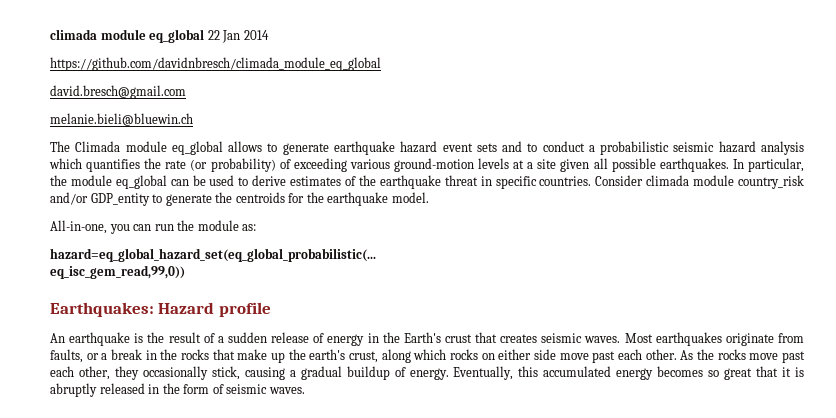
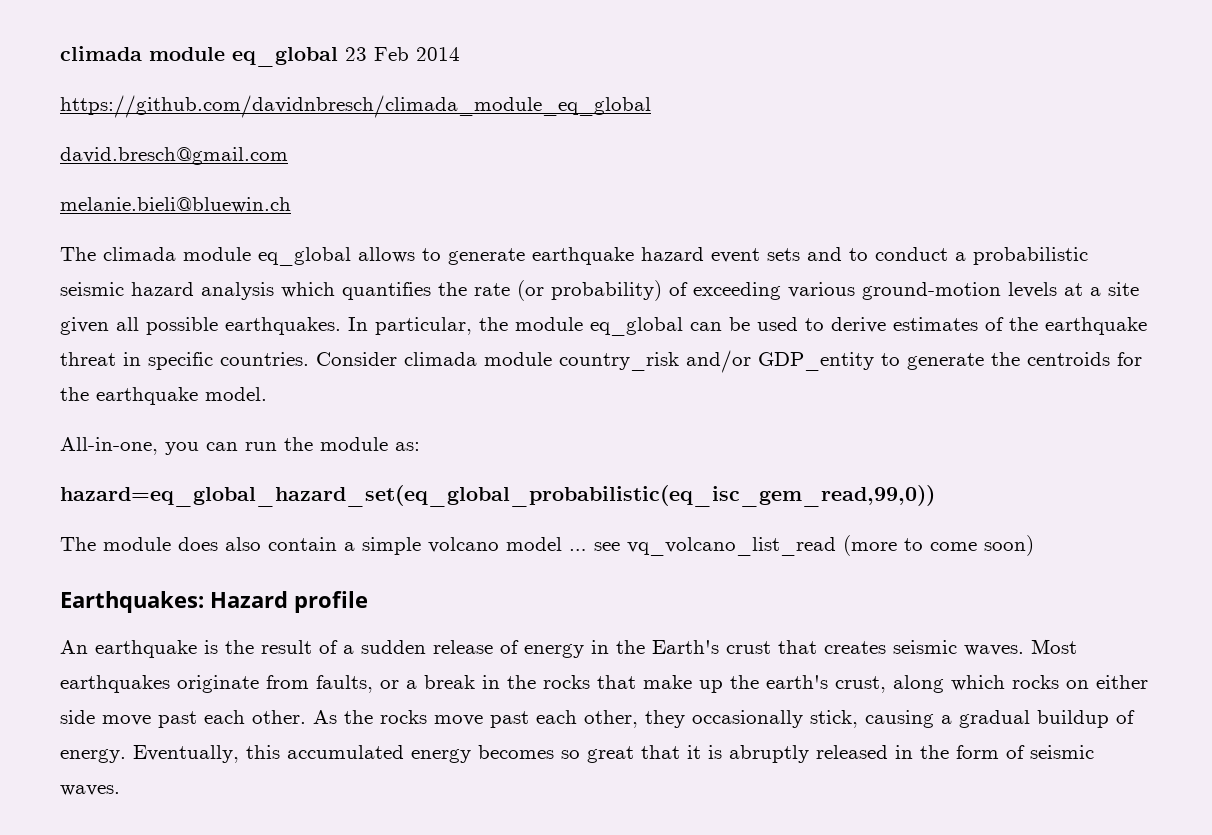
[50,29,241,43] climada module eq_global 22 Jan -> [60,46,409,67] climada module eq_global 23 Feb
[75,141,121,152] Climada -> [103,247,176,261] climada
[50,248,376,262] [50,265,185,279] hazard=eq_global_hazard_set(eq_global_probabilistic(... // eq_isc_gem_read,99,0)) -> [60,485,935,507] [60,535,1034,556] hazard=eq_global_hazard_set(eq_global_probabilistic(eq_isc_gem_read,99,0)) // The module does also contain a simple volcano model … see vq_volcano_list_read (more to come soon)

